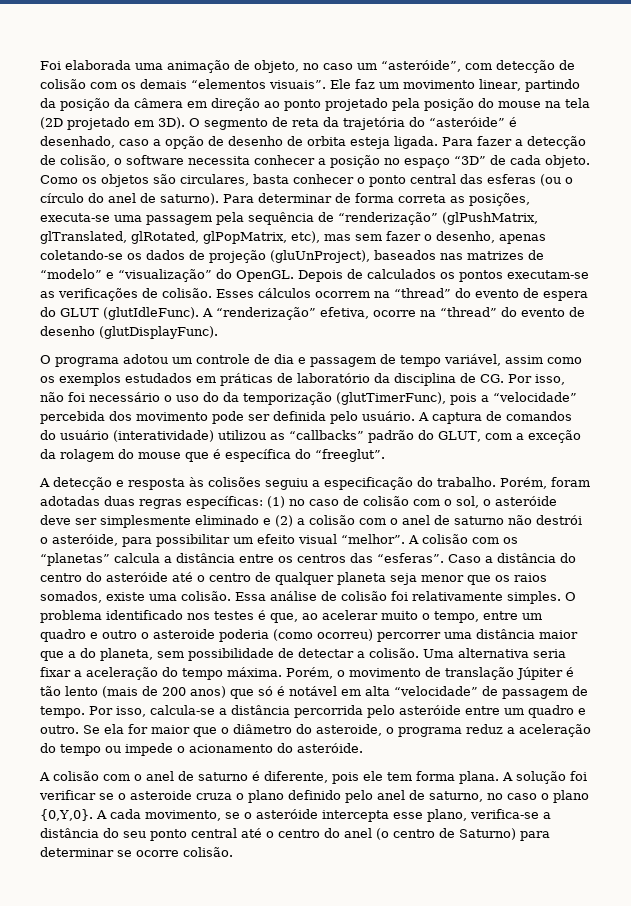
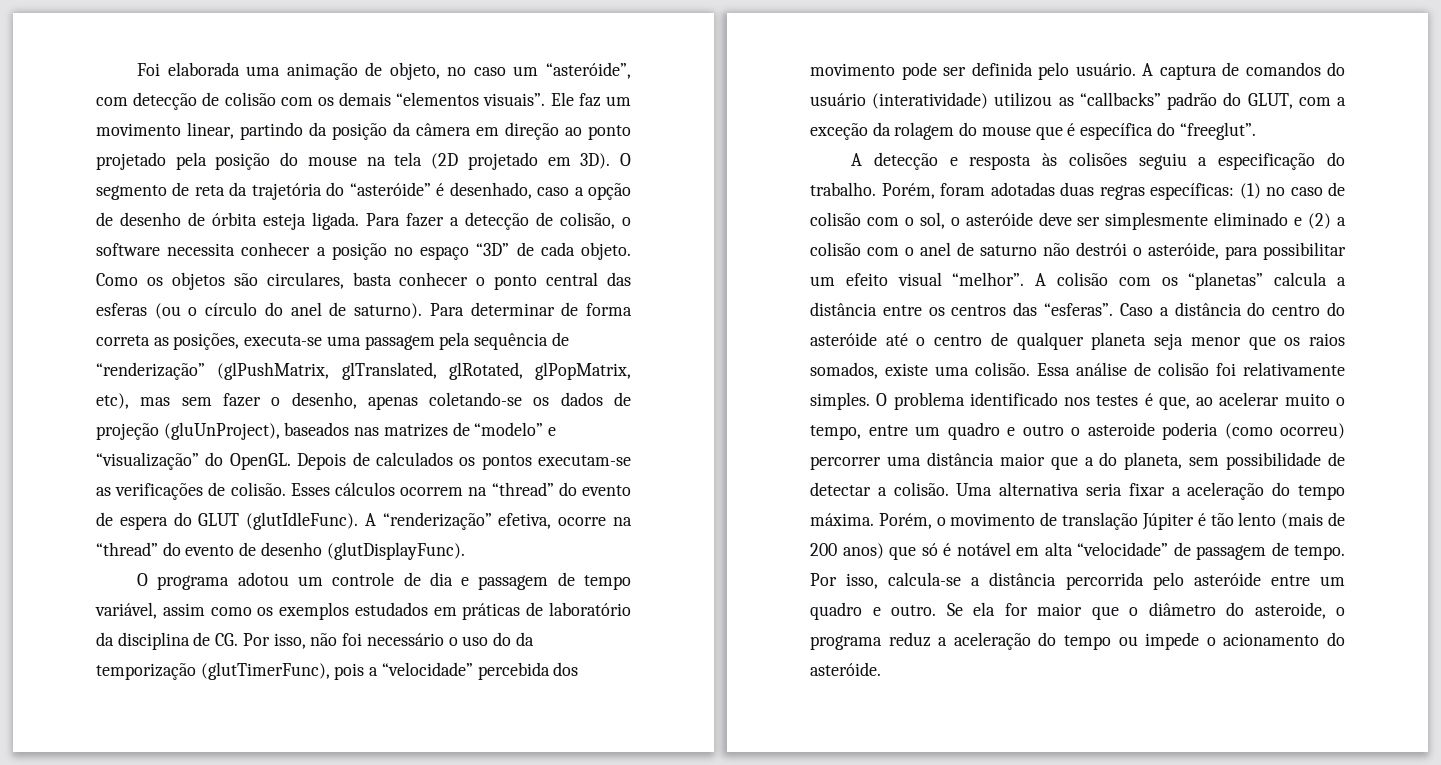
[307,136,346,146] orbita -> [212,212,257,226] órbita
[39,771,587,784] [39,790,589,803] [40,809,551,822] [40,828,550,841] [40,847,233,857] // A colisão com o anel de saturno é diferente, pois ele tem forma plana. A solução foi verificar se o asteroide cruza o plano definido pelo anel de saturno, no caso o plano {0,Y,0}. A cada movimento, se o asteróide intercepta esse plano, verifica-se a distância do seu ponto central até o centro do anel (o centro de Saturno) para determinar se ocorre colisão. -> (881, 669) none

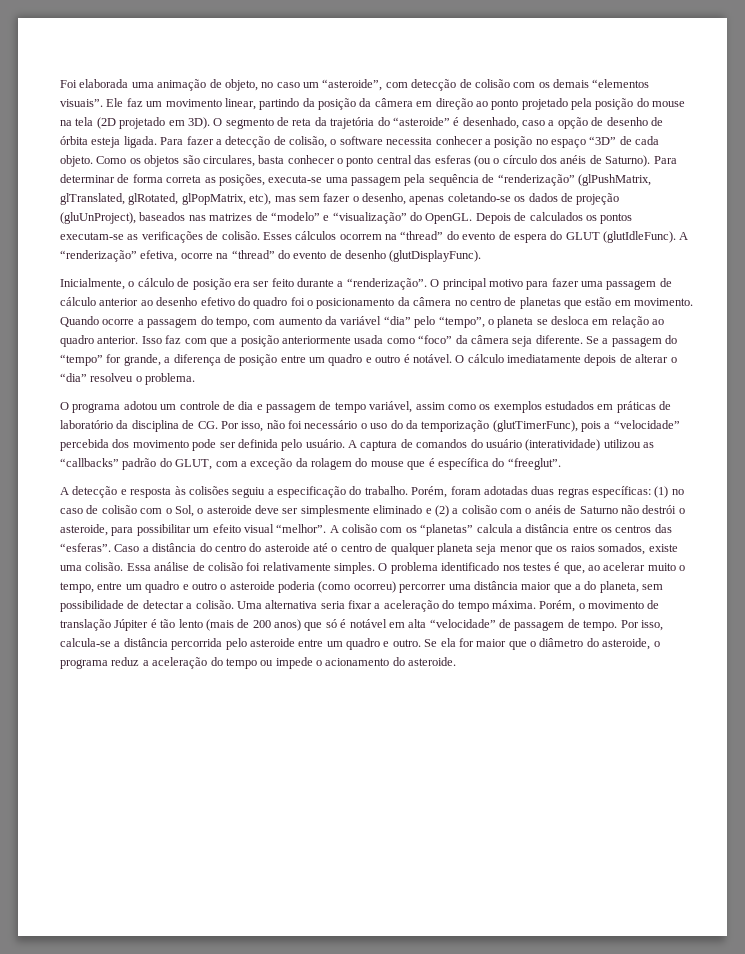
[546,62,631,79] “asteróide”, -> [322,79,383,91] “asteroide”,
[349,182,431,196] “asteróide” -> [392,117,450,126] “asteroide”
[264,302,423,319] do anel de saturno). -> [540,155,651,167] dos anéis de Saturno).
(465, 551) none -> [60,278,672,290] [60,297,694,309] [60,316,665,328] [60,335,678,347] [60,354,677,366] [60,373,196,385] // Inicialmente, o cálculo de posição era ser feito durante a “renderização”. O principal motivo para fazer uma passagem de cálculo anterior ao desenho efetivo do quadro foi o posicionamento da câmera no centro de planetas que estão em movimento. Quando ocorre a passagem do tempo, com aumento da variável “dia” pelo “tempo”, o planeta se desloca em relação ao quadro anterior. Isso faz com que a posição anteriormente usada como “foco” da câmera seja diferente. Se a passagem do “tempo” for grande, a diferença de posição entre um quadro e outro é notável. O cálculo imediatamente depois de alterar o “dia” resolveu o problema.
[919,212,1033,229] sol, o asteróide -> [174,505,252,517] Sol, o asteroide
[920,242,1037,256] anel de saturno -> [534,505,618,514] anéis de Saturno
[1148,242,1219,259] asteróide, -> [60,524,108,536] asteroide,
[810,332,877,346] asteróide -> [264,543,310,552] asteroide
[1193,572,1261,586] asteróide -> [249,638,295,647] asteroide
[810,662,881,676] asteróide. -> [408,657,457,666] asteroide.

